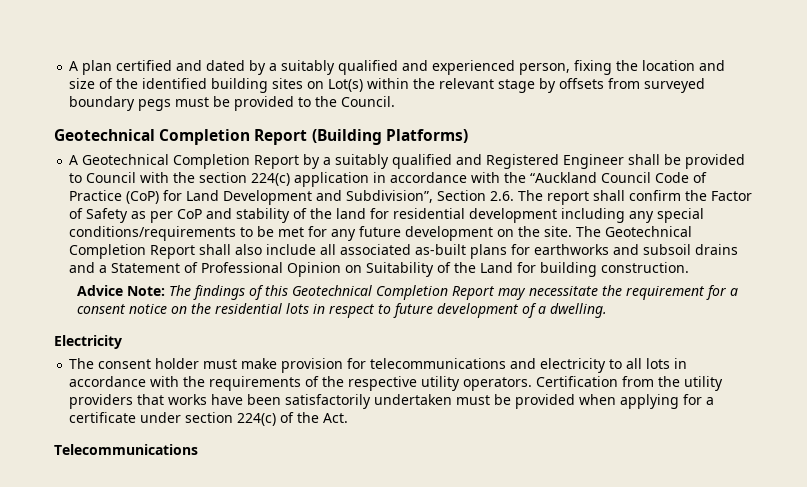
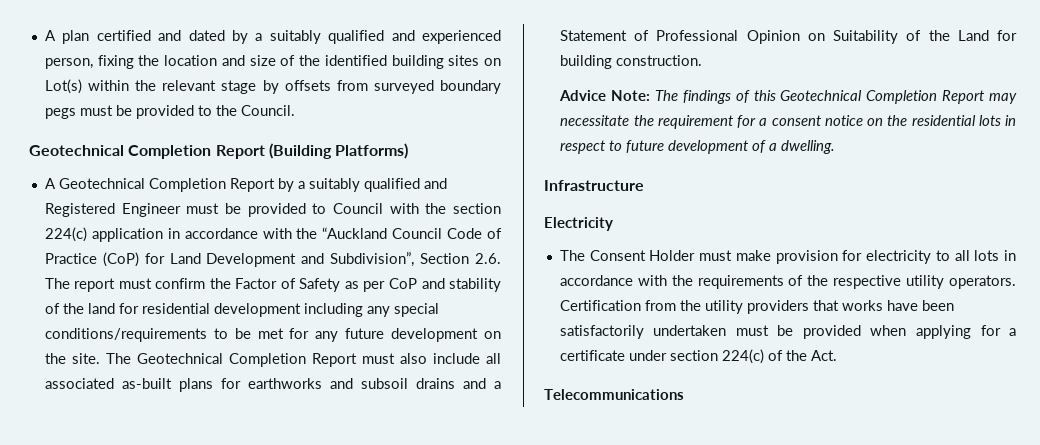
[628,154,661,165] shall -> [186,203,220,214] must
[593,190,626,201] shall -> [118,278,152,289] must
[199,244,232,255] shall -> [361,353,395,364] must
(607, 310) none -> [544,180,644,191] // Infrastructure
[98,358,200,369] consent holder -> [589,250,696,261] Consent Holder
[370,358,537,369] telecommunications and -> (863, 255) none

